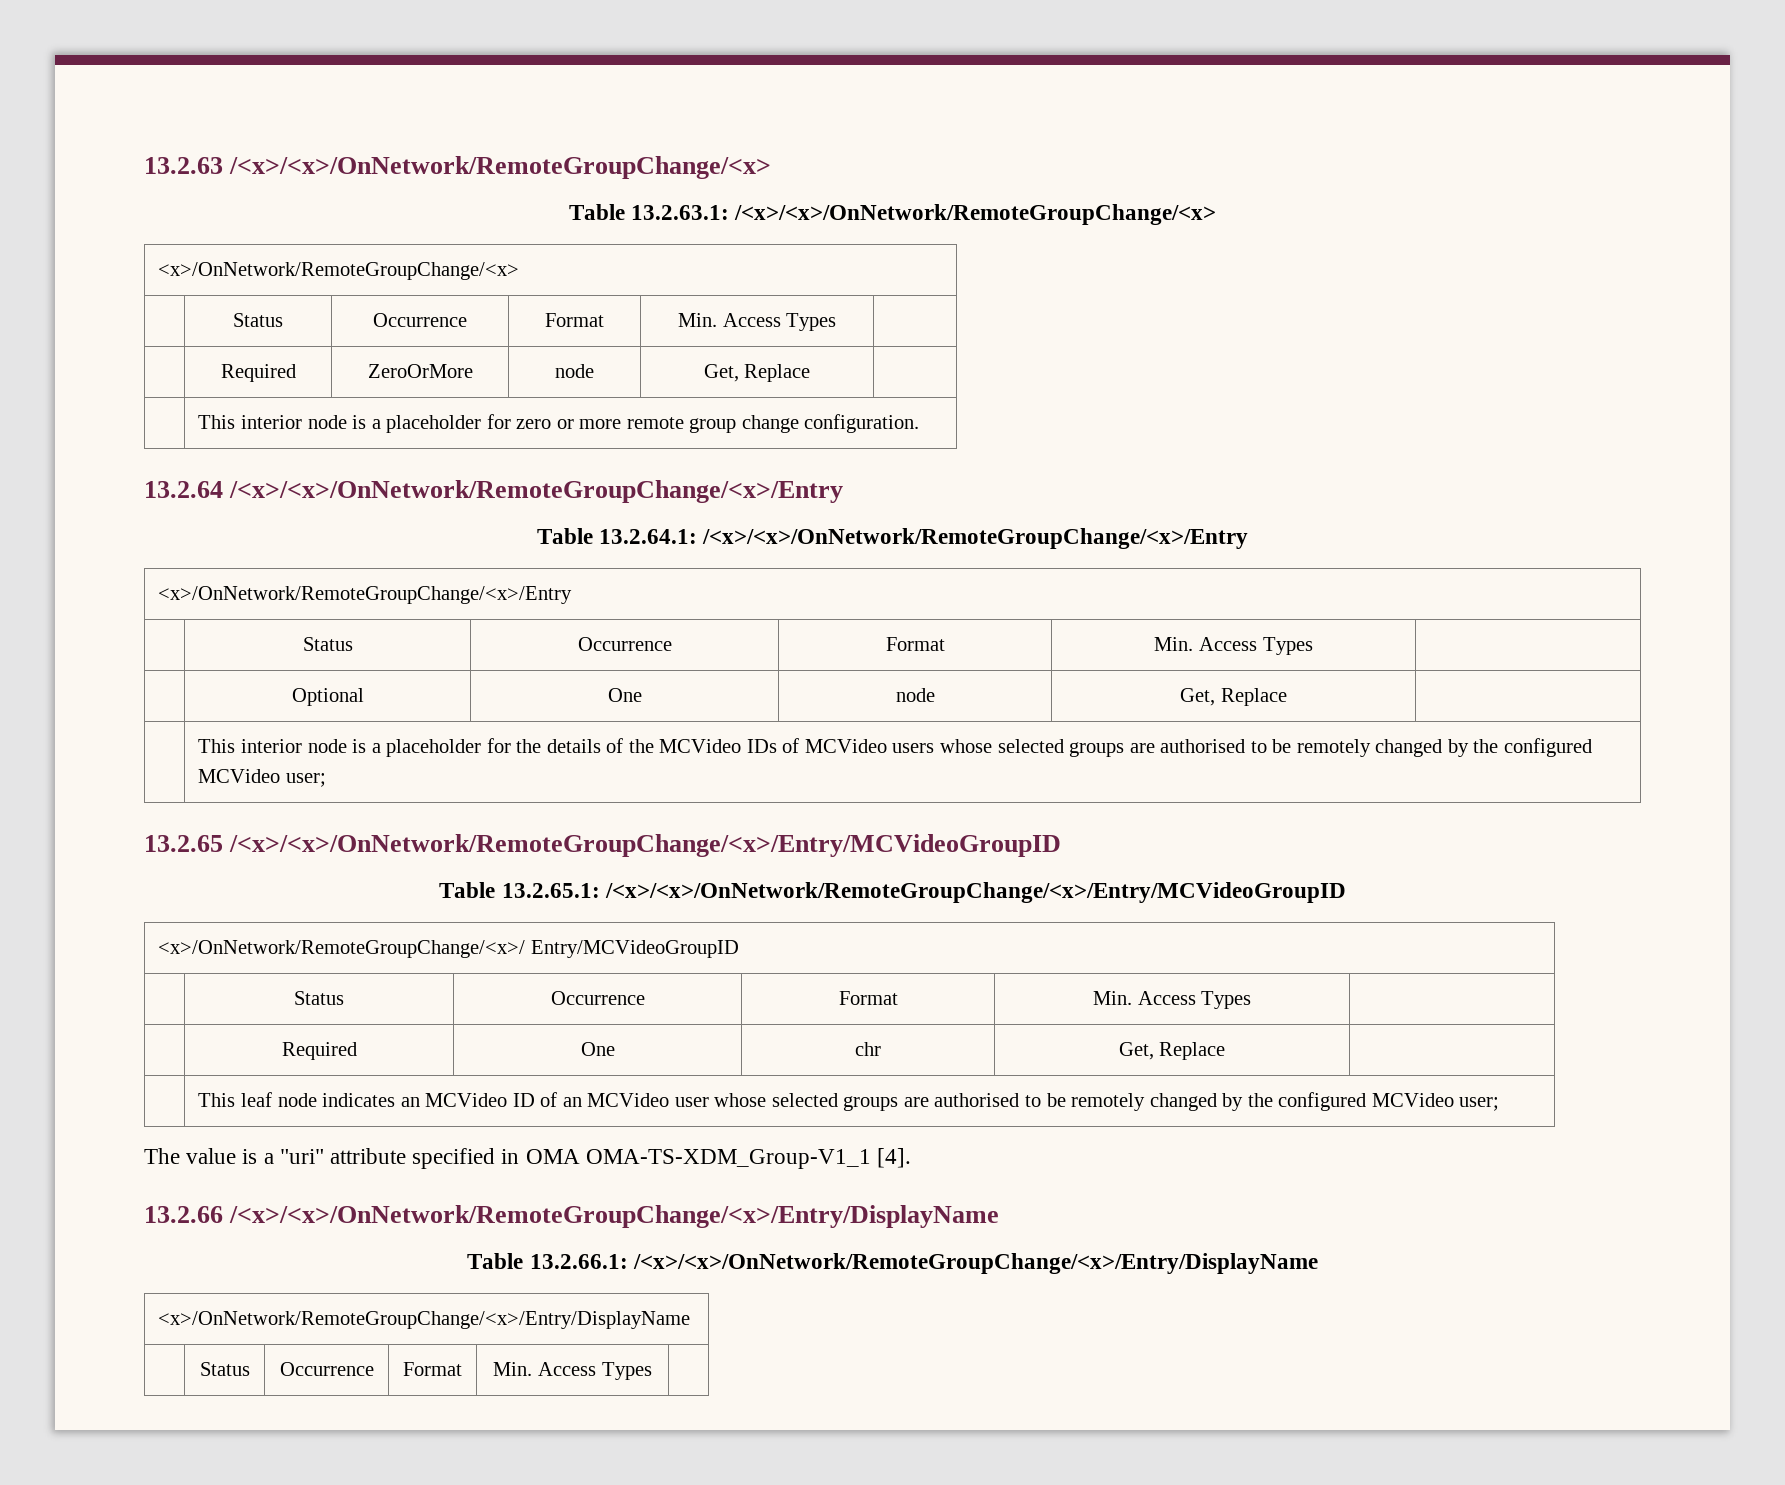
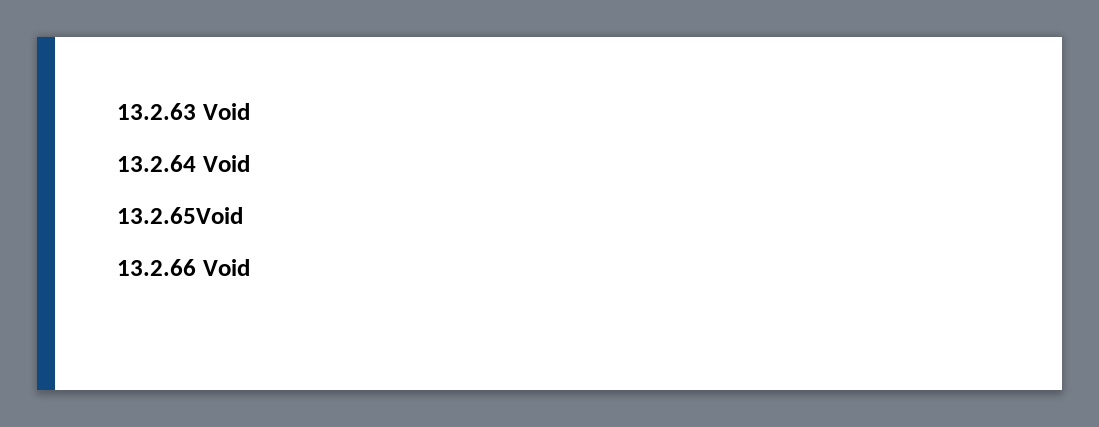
[229,156,772,179] [568,204,1217,225] [158,262,520,280] [233,313,283,327] [373,313,467,327] [545,313,604,327] [677,313,837,331] [220,364,296,382] [367,364,473,378] [555,364,594,378] [703,364,811,382] [198,414,920,433] [144,480,844,503] [536,528,1249,549] [158,586,573,604] [302,637,353,651] [577,637,672,651] [885,637,945,651] [1154,637,1313,655] [291,688,364,706] [607,688,642,702] [895,688,935,702] [1180,688,1287,706] [198,738,1592,757] [198,769,326,787] [144,834,1062,857] [439,882,1346,903] [158,940,739,958] [294,991,344,1005] [550,991,645,1005] [838,991,898,1005] [1092,991,1252,1009] [281,1042,357,1060] [580,1042,615,1056] [855,1042,881,1056] [1118,1042,1226,1060] [198,1092,1500,1111] [144,1148,912,1169] [144,1205,1000,1228] [467,1253,1318,1274] [158,1311,691,1329] [199,1362,250,1376] [279,1362,374,1376] [403,1362,462,1376] [493,1362,652,1380] /<x>/<x>/OnNetwork/RemoteGroupChange/<x> // Table 13.2.63.1: /<x>/<x>/OnNetwork/RemoteGroupChange/<x> // <x>/OnNetwork/RemoteGroupChange/<x> // | Status | Occurrence | Format | Min. Access Types | // | Required | ZeroOrMore | node | Get, Replace | // | This interior node is a placeholder for zero or more remote group change configuration. // 13.2.64 /<x>/<x>/OnNetwork/RemoteGroupChange/<x>/Entry // Table 13.2.64.1: /<x>/<x>/OnNetwork/RemoteGroupChange/<x>/Entry // <x>/OnNetwork/RemoteGroupChange/<x>/Entry // | Status | Occurrence | Format | Min. Access Types | // | Optional | One | node | Get, Replace | // | This interior node is a placeholder for the details of the MCVideo IDs of MCVideo users whose selected groups are authorised to be remotely changed by the configured MCVideo user; // 13.2.65 /<x>/<x>/OnNetwork/RemoteGroupChange/<x>/Entry/MCVideoGroupID // Table 13.2.65.1: /<x>/<x>/OnNetwork/RemoteGroupChange/<x>/Entry/MCVideoGroupID // <x>/OnNetwork/RemoteGroupChange/<x>/ Entry/MCVideoGroupID // | Status | Occurrence | Format | Min. Access Types | // | Required | One | chr | Get, Replace | // | This leaf node indicates an MCVideo ID of an MCVideo user whose selected groups are authorised to be remotely changed by the configured MCVideo user; // The value is a "uri" attribute specified in OMA OMA-TS-XDM_Group-V1_1 [4]. // 13.2.66 /<x>/<x>/OnNetwork/RemoteGroupChange/<x>/Entry/DisplayName // Table 13.2.66.1: /<x>/<x>/OnNetwork/RemoteGroupChange/<x>/Entry/DisplayName // <x>/OnNetwork/RemoteGroupChange/<x>/Entry/DisplayName // | Status | Occurrence | Format | Min. Access Types | -> [202,103,250,120] [117,155,250,172] [117,207,243,224] [117,259,250,276] Void // 13.2.64 Void // 13.2.65Void // 13.2.66 Void

